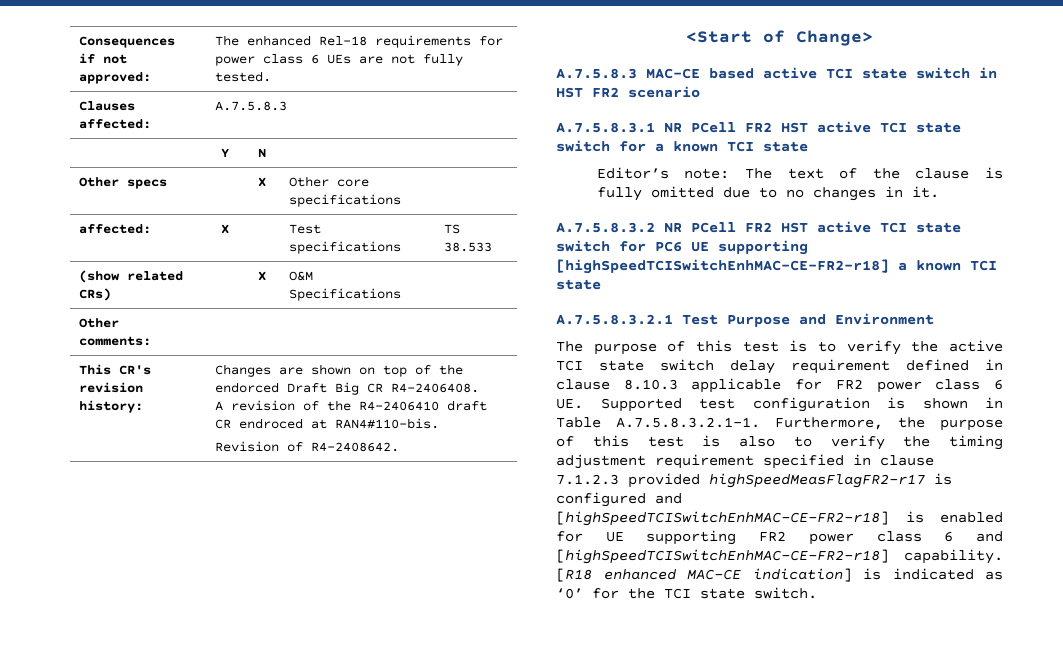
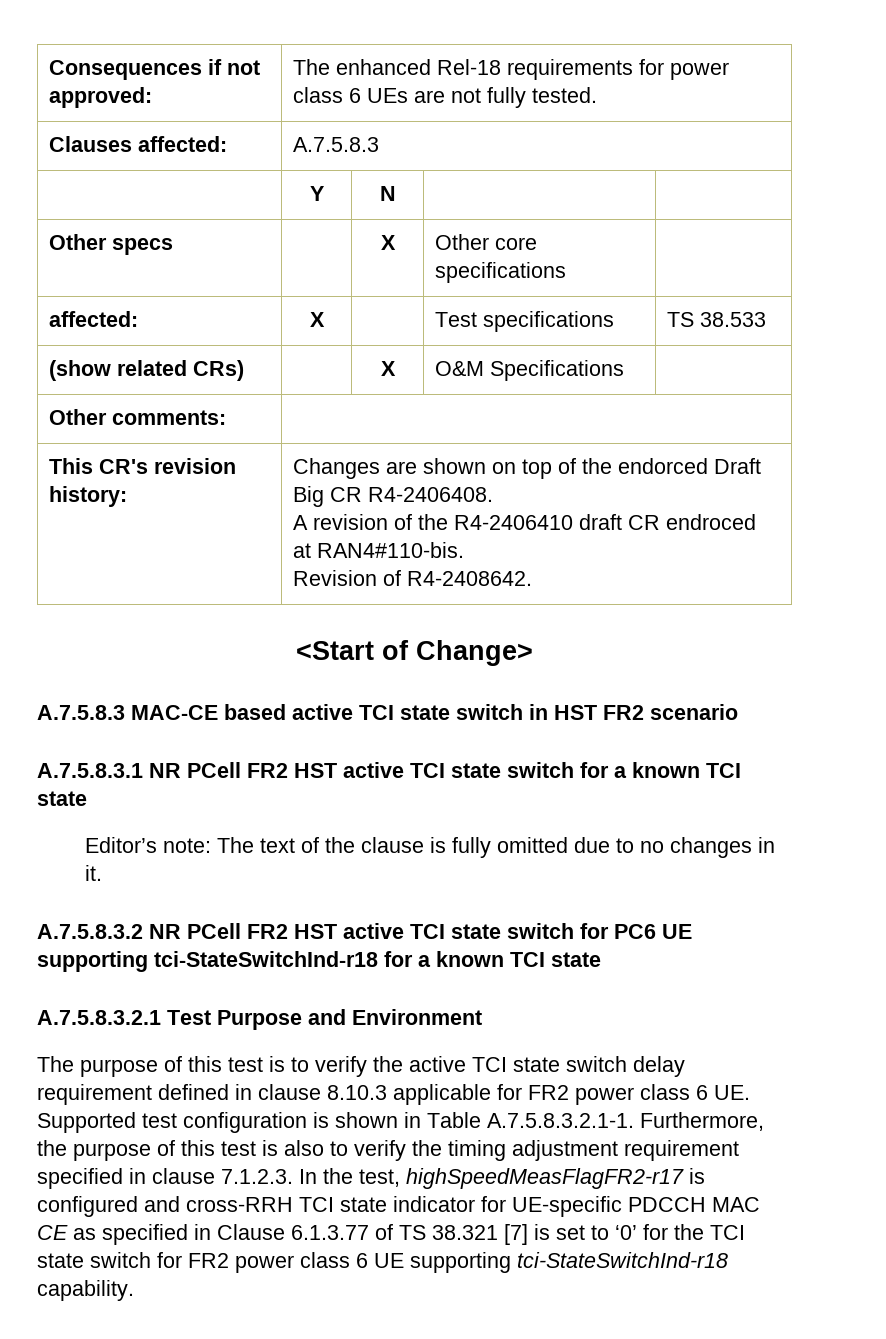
[556,259,889,274] [highSpeedTCISwitchEnhMAC-CE-FR2-r18] -> [154,951,413,967] tci-StateSwitchInd-r18 for
[556,473,952,488] [556,492,682,507] [556,511,1003,526] [556,530,1003,545] [556,549,1003,564] [556,568,1003,582] 7.1.2.3 provided highSpeedMeasFlagFR2-r17 is configured and [highSpeedTCISwitchEnhMAC-CE-FR2-r18] is enabled for UE supporting FR2 power class 6 and [highSpeedTCISwitchEnhMAC-CE-FR2-r18] capability. [R18 enhanced MAC-CE indication] is indicated as -> [221,1168,705,1189] [37,1196,760,1217] [37,1224,609,1245] 7.1.2.3. In the test, highSpeedMeasFlagFR2-r17 is configured and cross-RRH TCI state indicator for UE-specific PDCCH MAC CE as specified in Clause 6.1.3.77 of TS 38.321 [7] is set to
[754,587,817,599] switch. -> [90,1252,728,1273] [37,1280,134,1301] switch for FR2 power class 6 UE supporting tci-StateSwitchInd-r18 capability.

